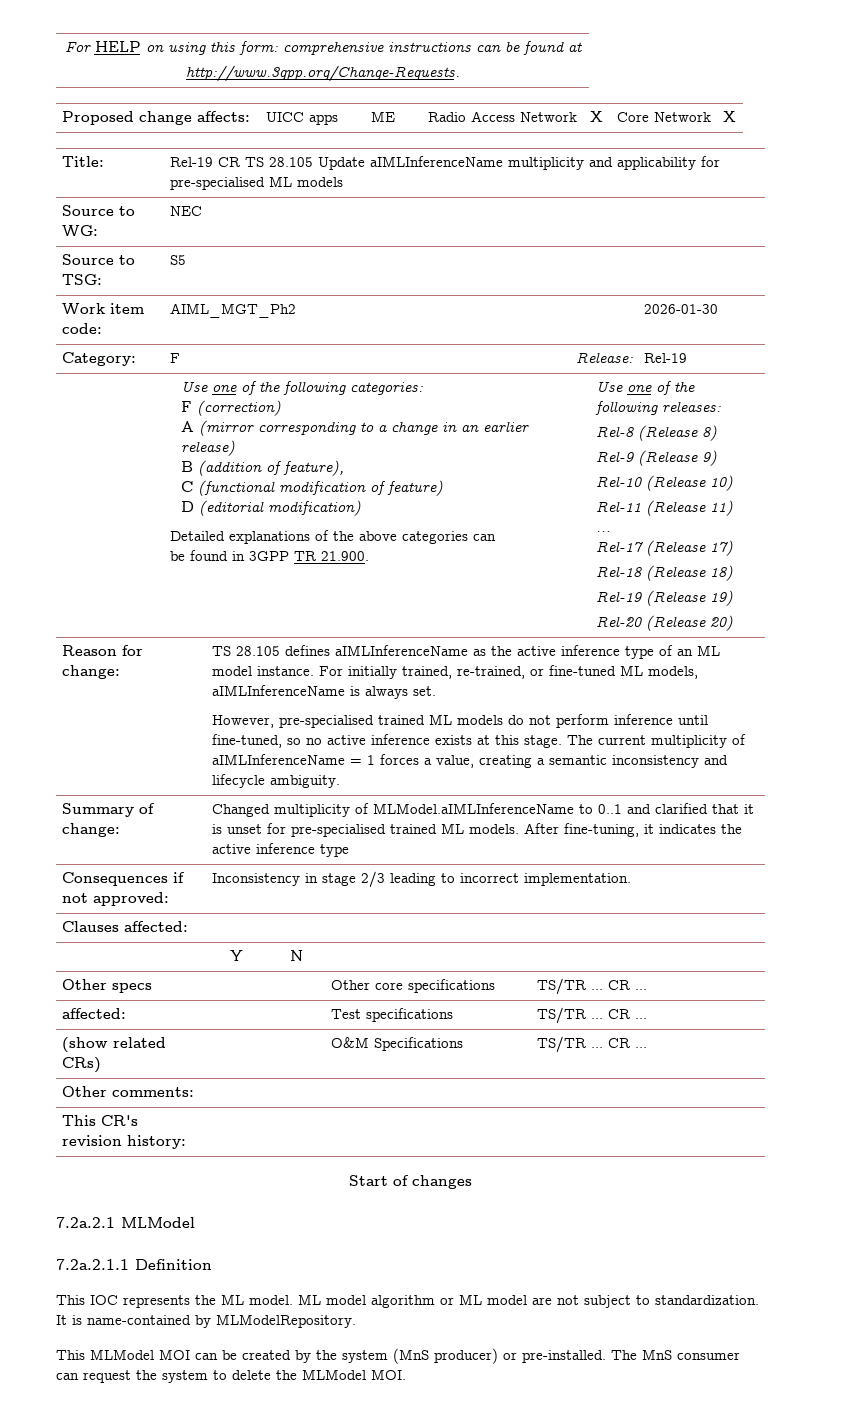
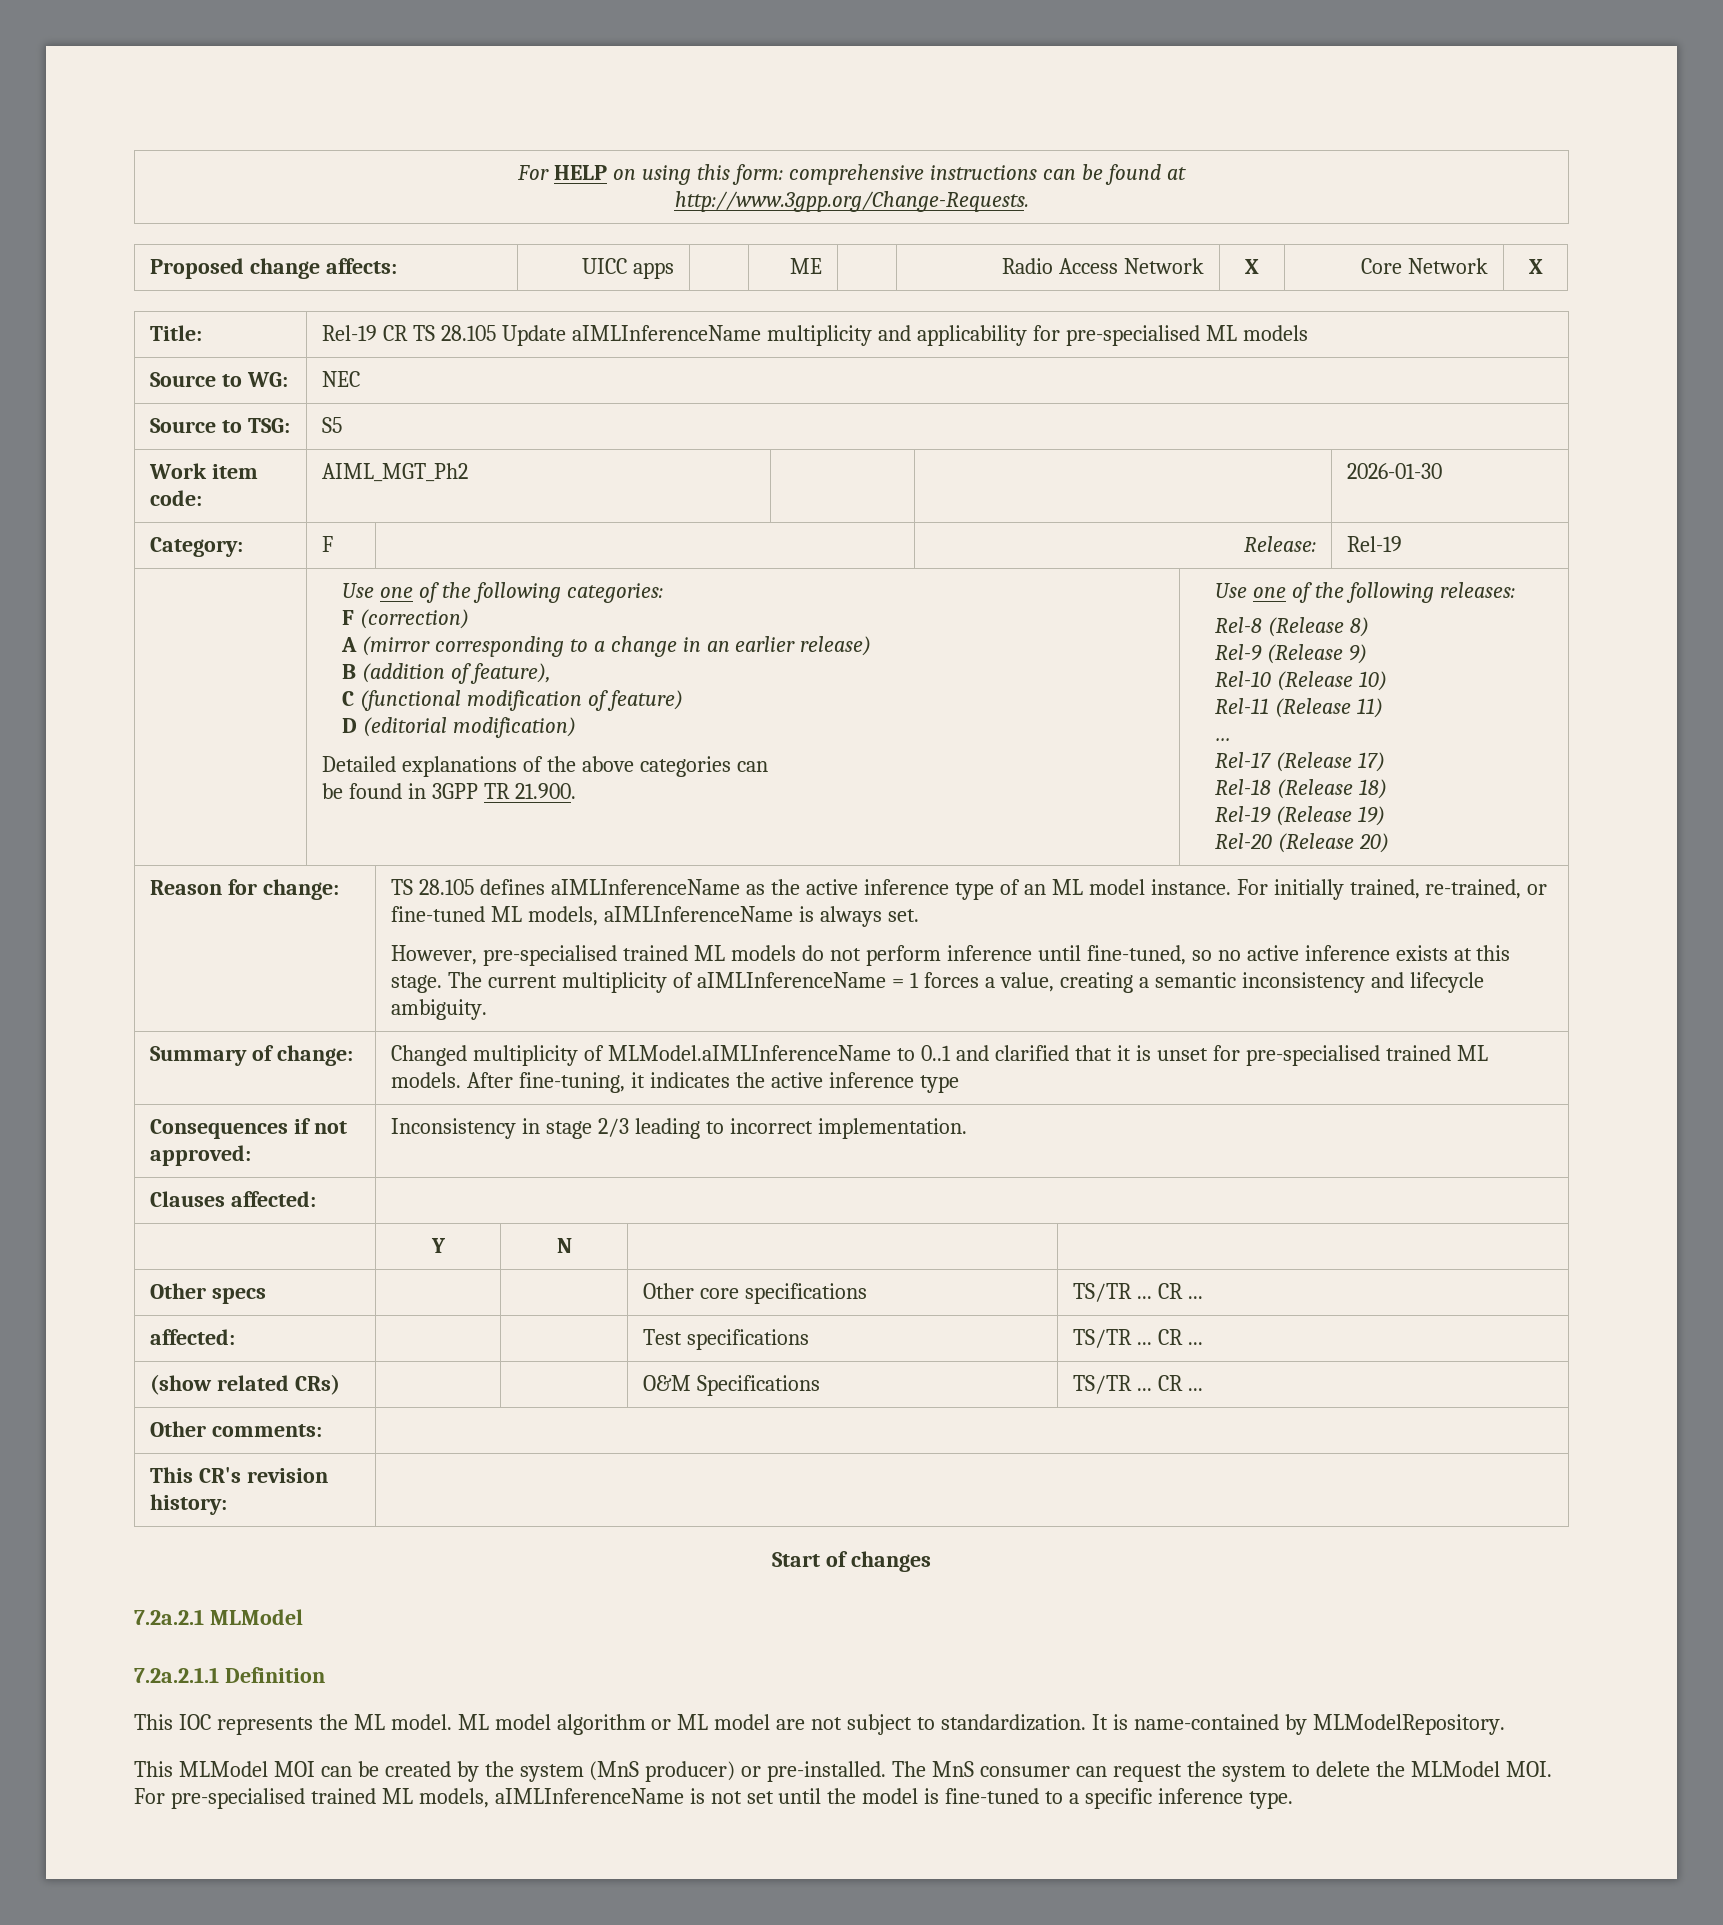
(406, 1374) none -> [134,1788,1293,1809] For pre-specialised trained ML models, aIMLInferenceName is not set until the model is fine-tuned to a specific inference type.

